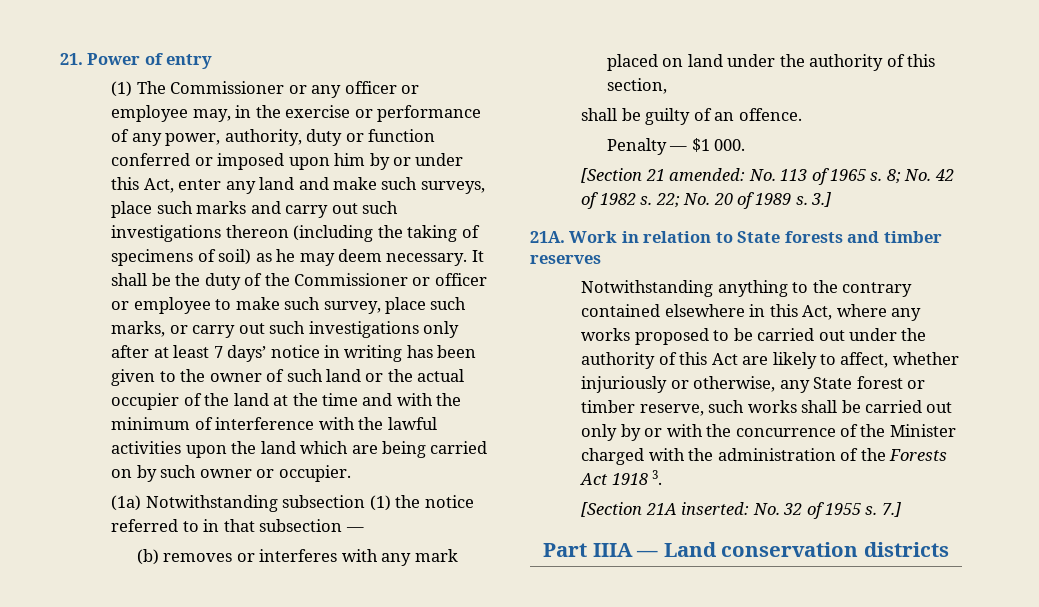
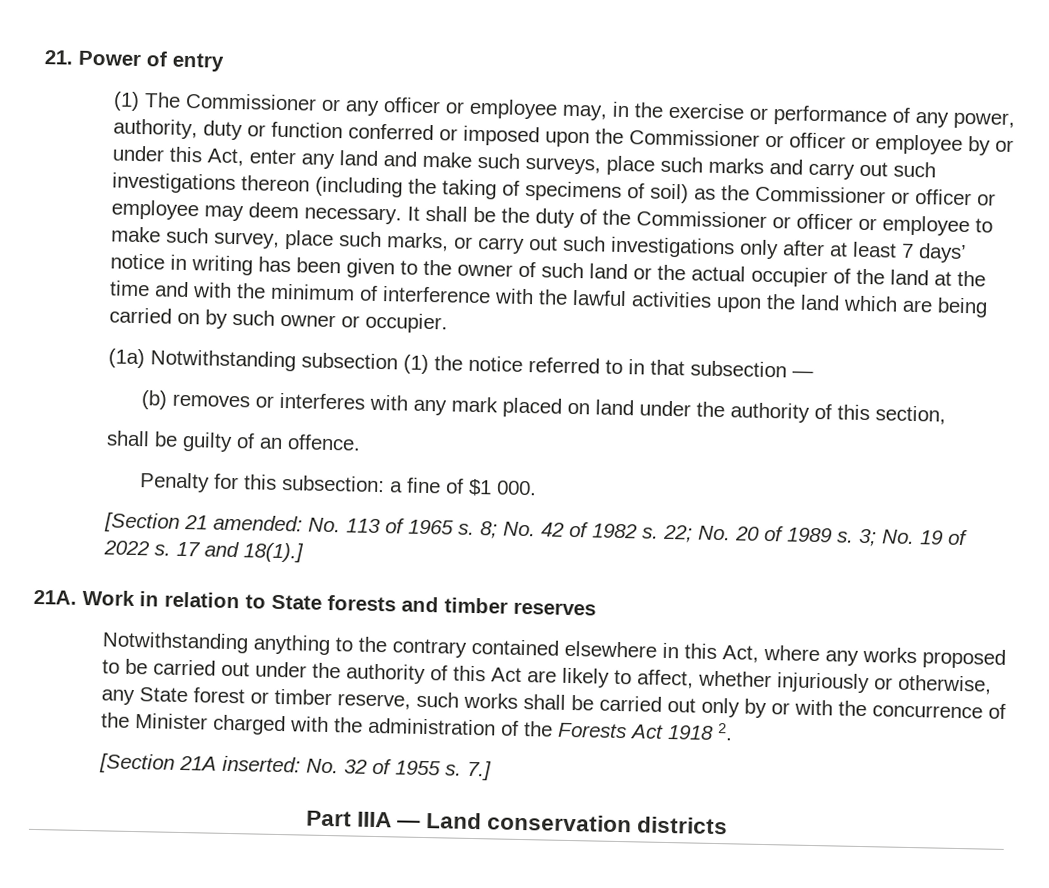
[334,153,366,166] him -> [594,128,963,155] the Commissioner or officer or employee
[276,249,296,262] he -> [720,184,996,206] [110,199,199,221] the Commissioner or officer or employee
[669,146,688,151] — -> [214,473,465,494] for this subsection: a fine of
[811,192,832,207] 3.] -> [857,528,968,547] [102,540,304,563] 3; No. 19 of 2022 s. 17 and 18(1).]
[652,470,663,485] 3. -> [716,723,733,741] 2.

